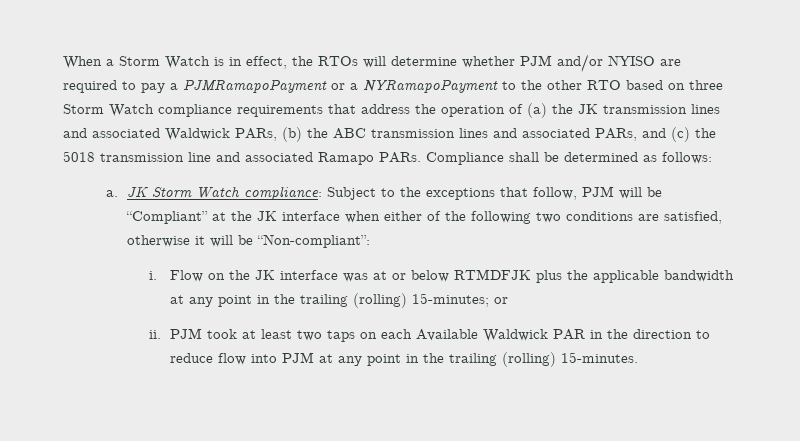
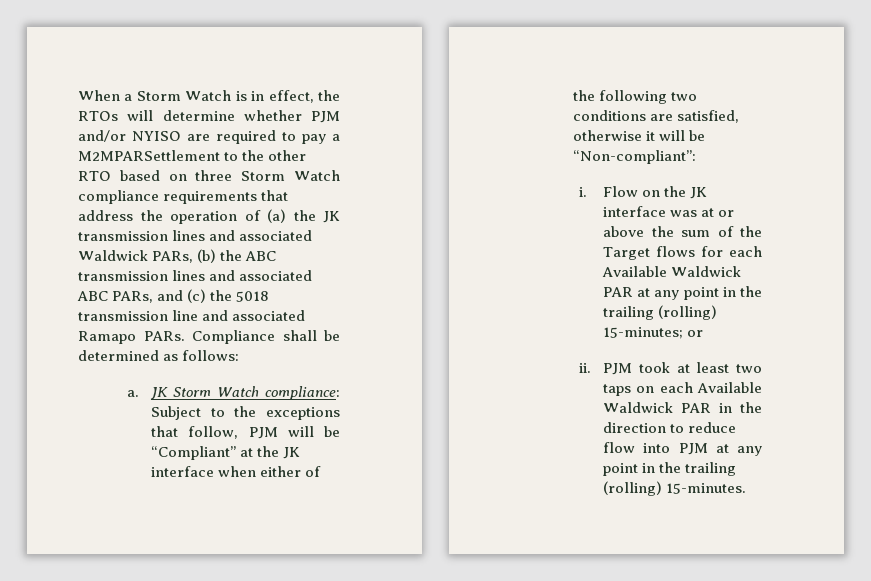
[183,79,498,93] PJMRamapoPayment or a NYRamapoPayment -> [78,150,220,161] M2MPARSettlement
(590, 133) none -> [77,291,108,301] ABC
[411,269,735,283] below RTMDFJK plus the applicable bandwidth -> [603,226,762,237] [603,246,762,260] [602,266,742,277] [603,287,634,297] above the sum of the Target flows for each Available Waldwick PAR

